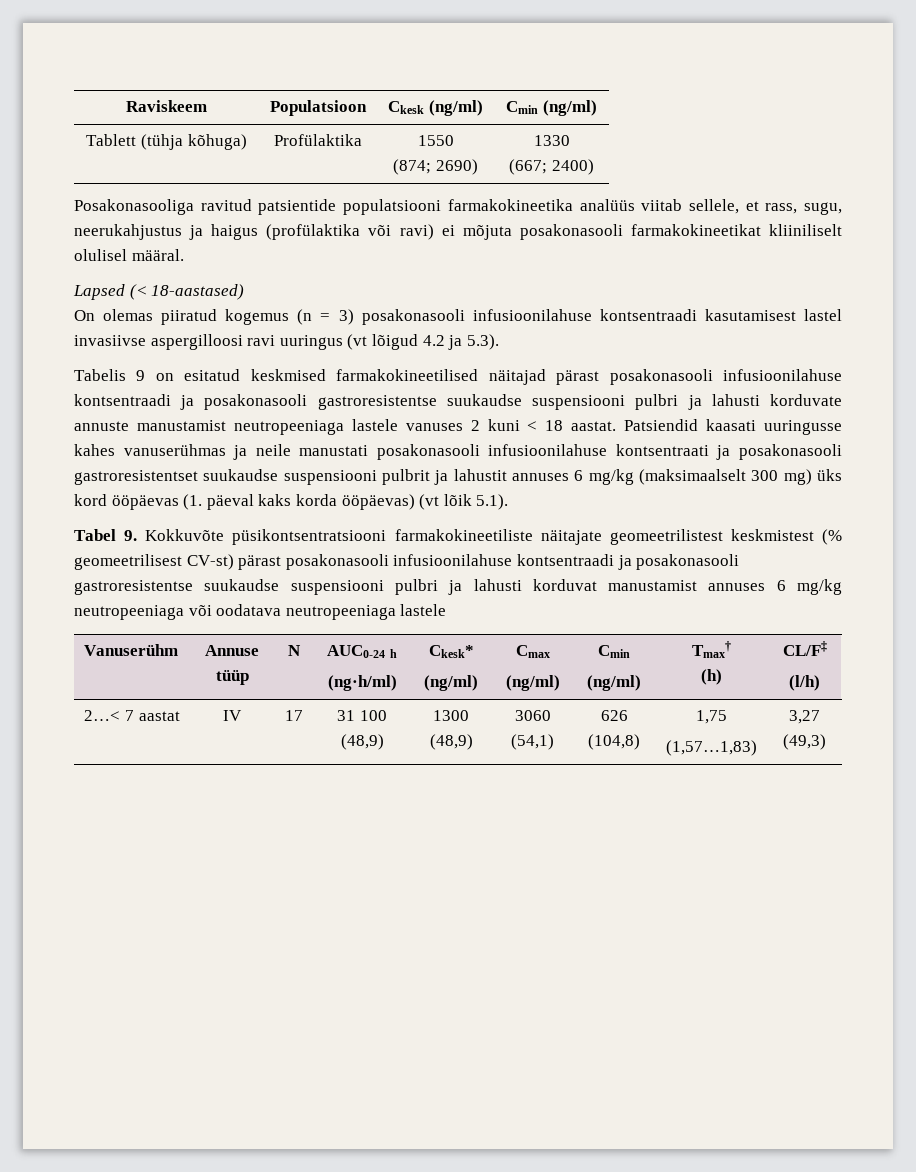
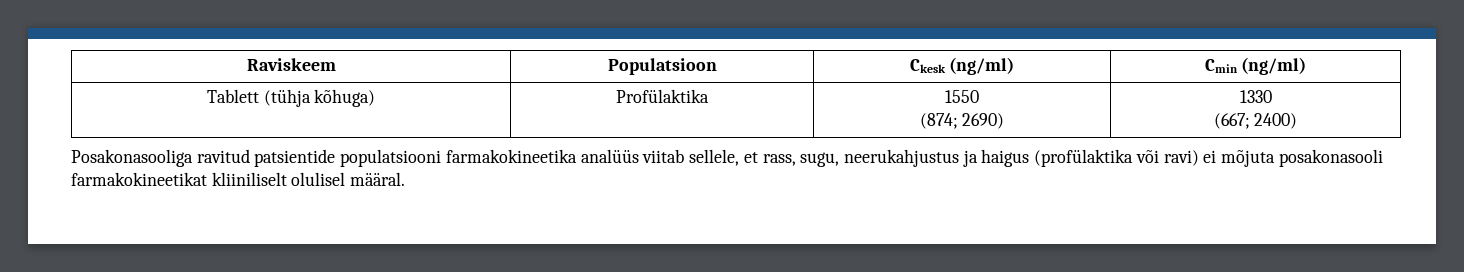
[73,284,245,300] [74,309,843,325] [74,334,499,350] [74,369,842,385] [74,394,842,410] [74,419,842,435] [74,444,842,460] [74,469,843,485] [74,494,509,510] [74,529,842,545] [74,554,740,570] [74,579,842,595] [74,604,447,620] [84,644,179,656] [205,645,259,656] [215,670,249,685] [287,645,301,656] [327,645,397,658] [327,675,397,691] [428,645,474,658] [424,675,478,691] [515,645,550,658] [505,675,560,691] [598,645,630,658] [587,675,641,691] [691,641,731,658] [700,669,722,685] [782,641,827,656] [789,675,820,691] [84,710,180,721] [223,710,242,721] [284,710,303,721] [337,710,387,721] [340,734,384,750] [433,710,469,721] [429,734,473,750] [514,710,551,721] [511,734,554,750] [600,710,628,721] [588,734,640,750] [695,710,727,724] [665,740,757,756] [789,710,820,724] [783,734,826,750] // Lapsed (< 18-aastased) // On olemas piiratud kogemus (n = 3) posakonasooli infusioonilahuse kontsentraadi kasutamisest lastel invasiivse aspergilloosi ravi uuringus (vt lõigud 4.2 ja 5.3). // Tabelis 9 on esitatud keskmised farmakokineetilised näitajad pärast posakonasooli infusioonilahuse kontsentraadi ja posakonasooli gastroresistentse suukaudse suspensiooni pulbri ja lahusti korduvate annuste manustamist neutropeeniaga lastele vanuses 2 kuni < 18 aastat. Patsiendid kaasati uuringusse kahes vanuserühmas ja neile manustati posakonasooli infusioonilahuse kontsentraati ja posakonasooli gastroresistentset suukaudse suspensiooni pulbrit ja lahustit annuses 6 mg/kg (maksimaalselt 300 mg) üks kord ööpäevas (1. päeval kaks korda ööpäevas) (vt lõik 5.1). // Tabel 9. Kokkuvõte püsikontsentratsiooni farmakokineetiliste näitajate geomeetrilistest keskmistest (% geomeetrilisest CV-st) pärast posakonasooli infusioonilahuse kontsentraadi ja posakonasooli gastroresistentse suukaudse suspensiooni pulbri ja lahusti korduvat manustamist annuses 6 mg/kg neutropeeniaga või oodatava neutropeeniaga lastele // Vanuserühm | Annuse tüüp | N | AUC0-24 h // (ng·h/ml) | Ckesk* // (ng/ml) | Cmax // (ng/ml) | Cmin // (ng/ml) | Tmax† // (h) | CL/F‡ // (l/h) // 2…< 7 aastat | IV | 17 | 31 100 (48,9) | 1300 (48,9) | 3060 (54,1) | 626 (104,8) | 1,75 // (1,57…1,83) | 3,27 (49,3) -> (406, 179) none

